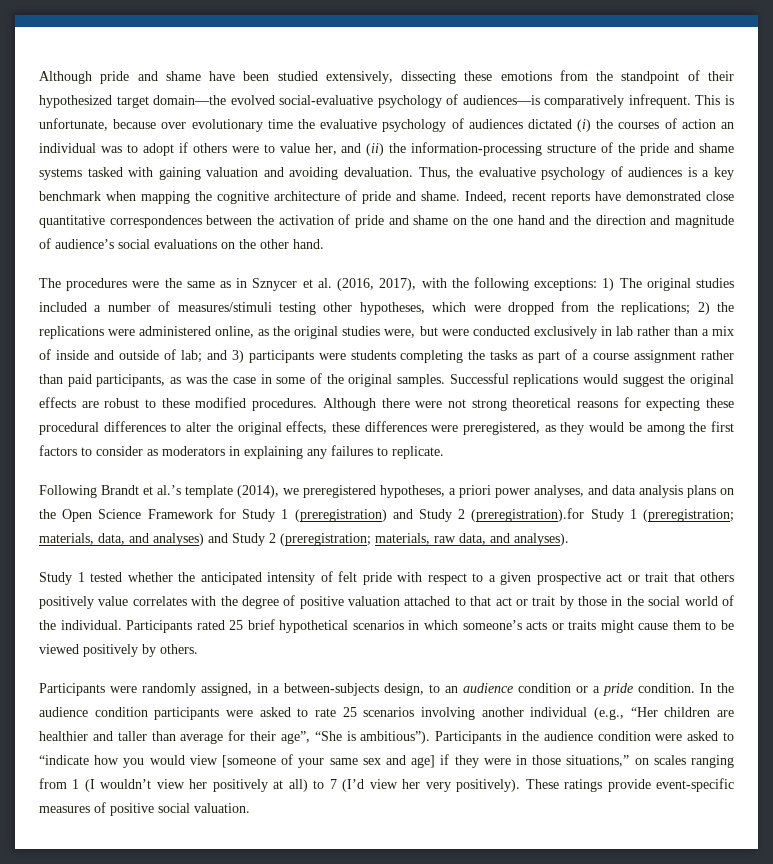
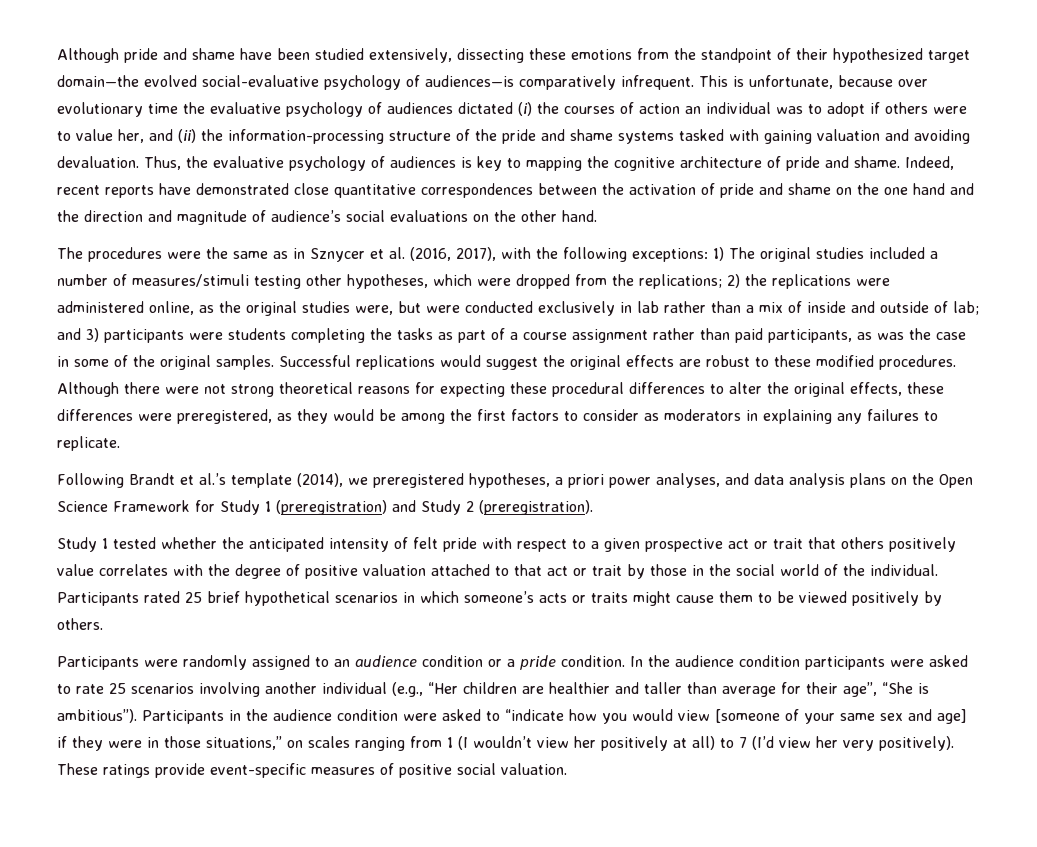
[702,167,734,180] [39,191,136,201] a key benchmark when -> [477,156,521,171] key to
[471,508,734,522] [39,533,569,546] (preregistration).for Study 1 (preregistration; materials, data, and analyses) and Study 2 (preregistration; materials, raw data, and analyses). -> [479,500,593,515] (preregistration).
[201,683,424,696] assigned, in a between-subjects design, -> [252,655,310,670] assigned

